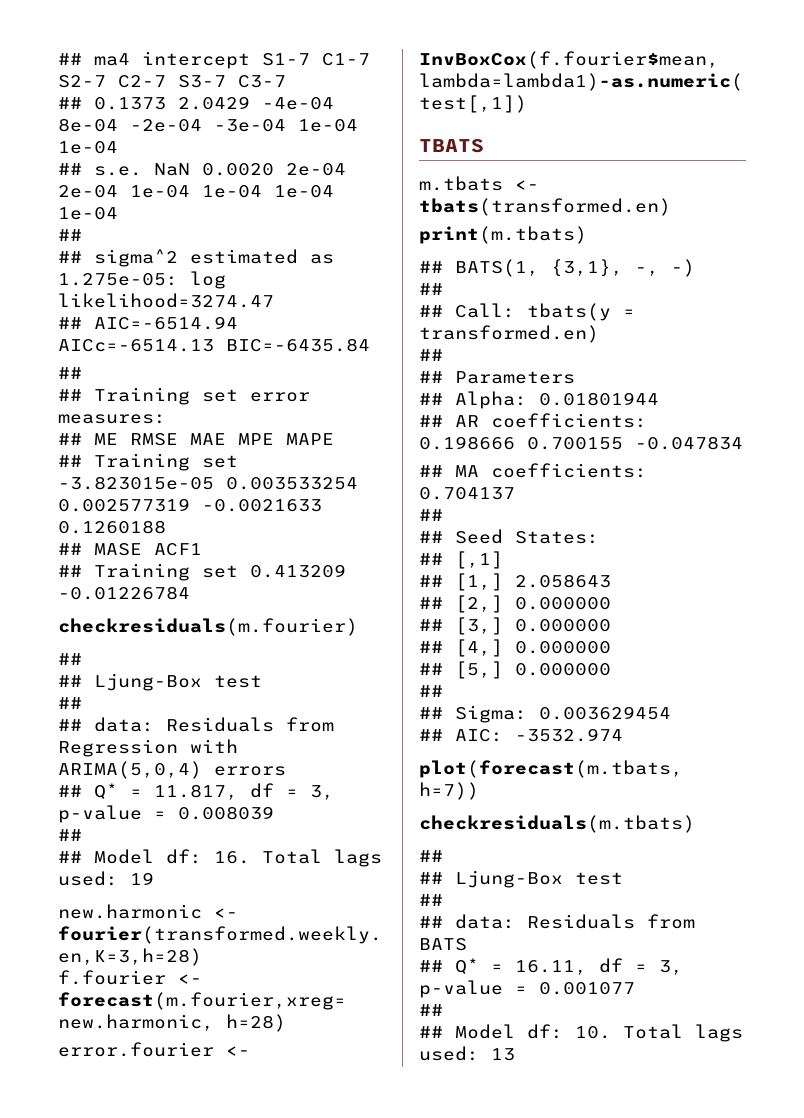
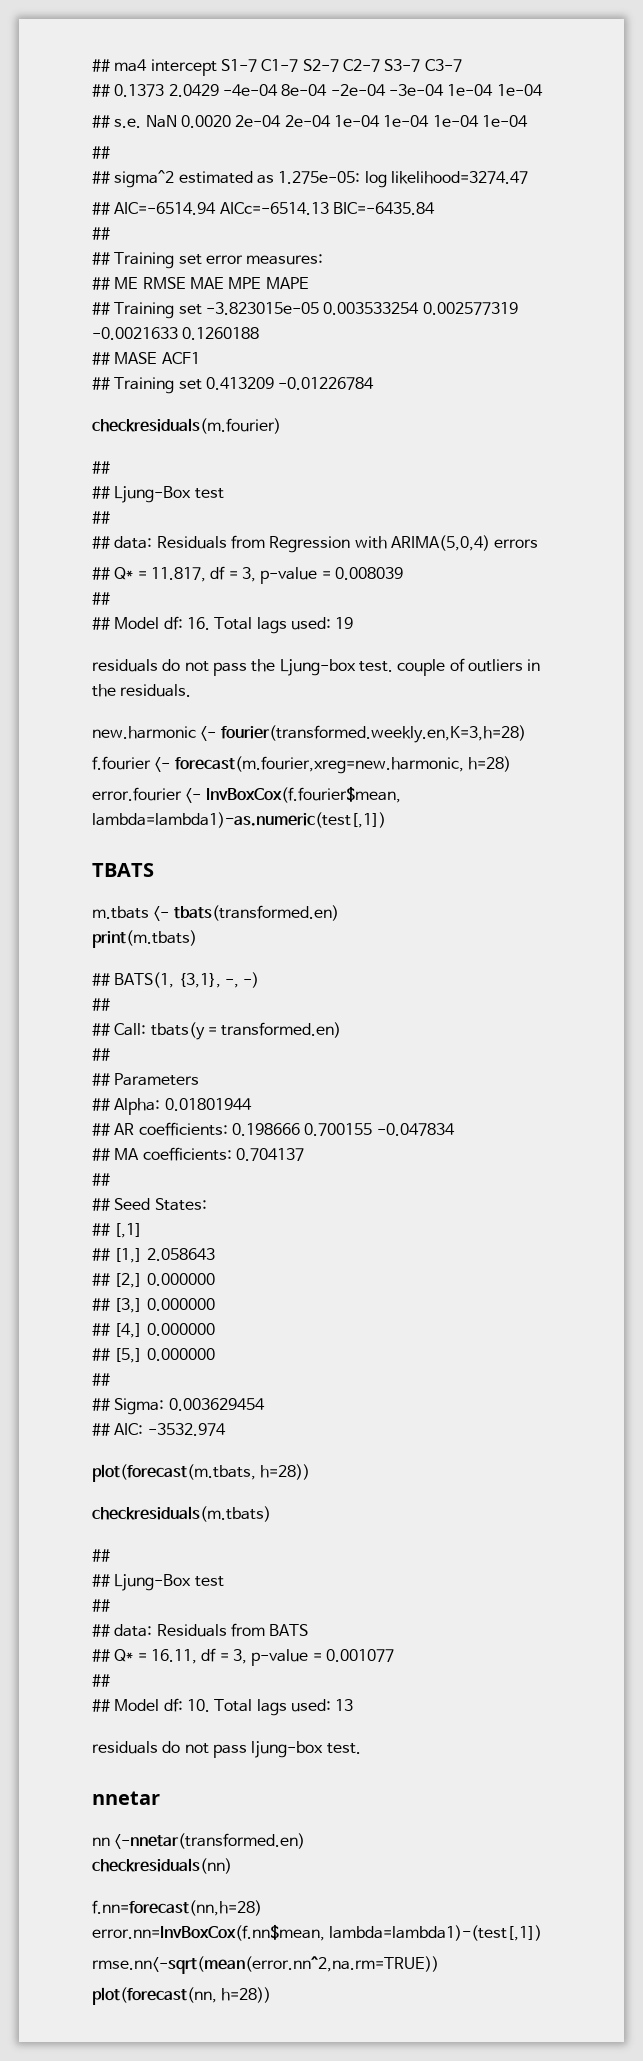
(154, 878) none -> [92,658,541,676] [92,684,192,697] // residuals do not pass the Ljung-box test. couple of outliers in the residuals.
[419,782,479,800] h=7)) -> [260,1464,311,1480] h=28))
(515, 1054) none -> [92,1741,361,1758] [92,1791,160,1805] [92,1833,306,1849] [92,1858,232,1874] [92,1900,262,1916] [92,1924,543,1941] [92,1956,439,1974] [92,1987,272,2005] // residuals do not pass ljung-box test. // nnetar // nn <-nnetar(transformed.en) // checkresiduals(nn) // f.nn=forecast(nn,h=28) // error.nn=InvBoxCox(f.nn$mean, lambda=lambda1)-(test[,1]) // rmse.nn<-sqrt(mean(error.nn^2,na.rm=TRUE)) // plot(forecast(nn, h=28))

